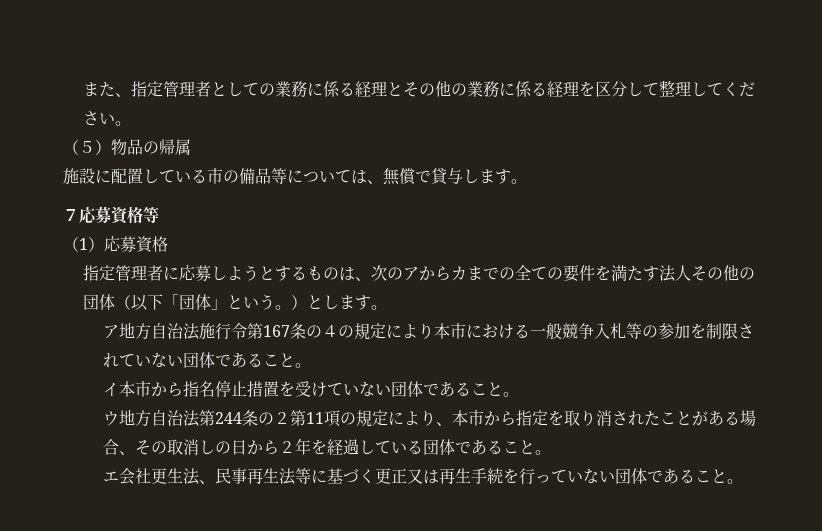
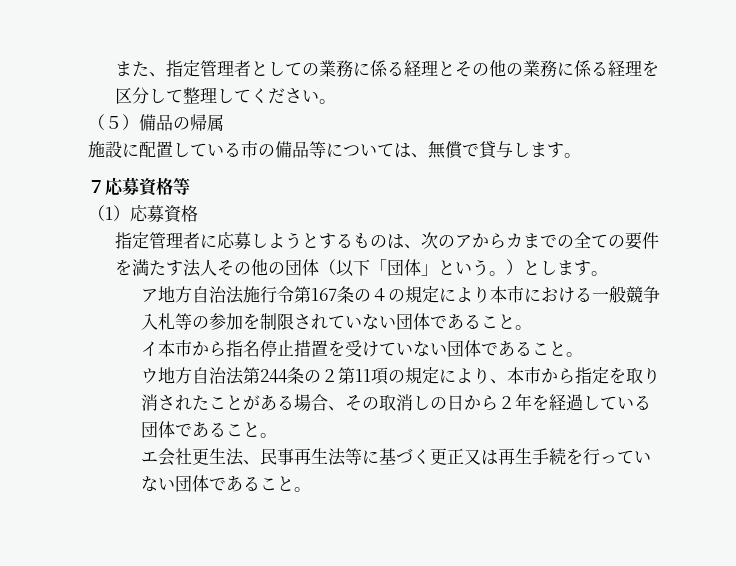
[111,139,127,156] 物 -> [139,114,156,131] 備

